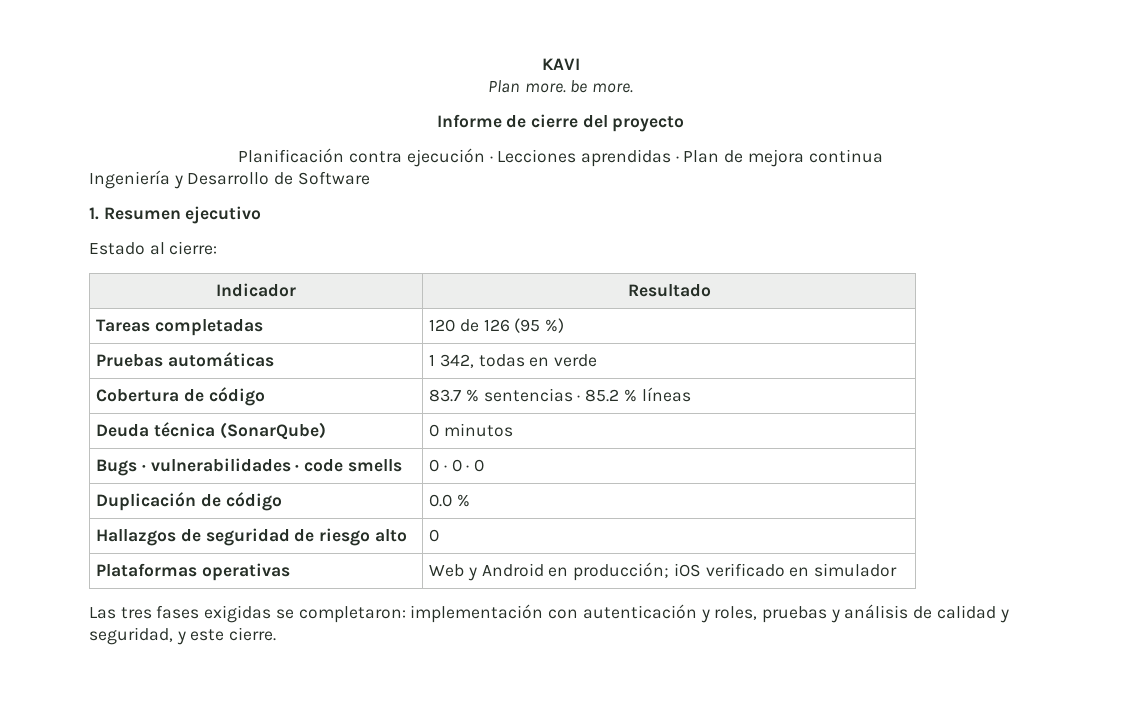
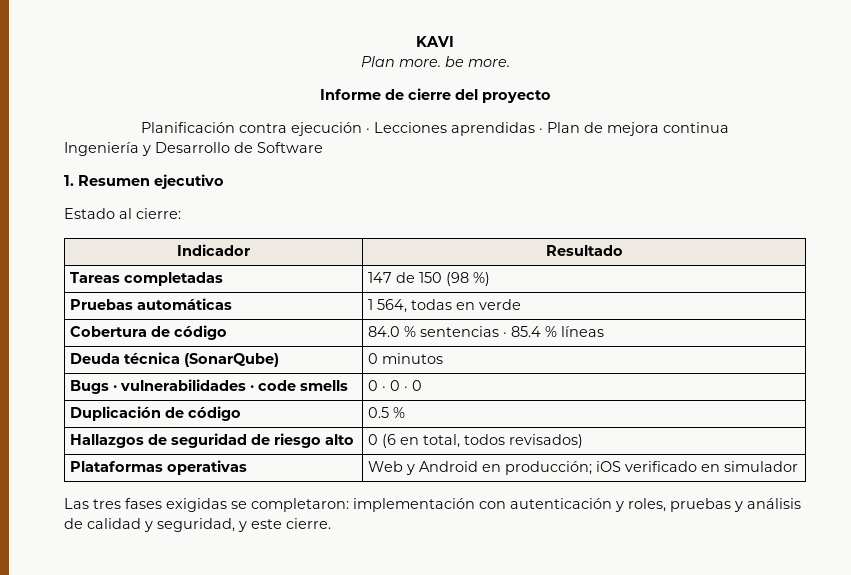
[429,318,541,333] 120 de 126 (95 -> [368,272,470,286] 147 de 150 (98
[439,354,474,368] 342, -> [377,299,408,313] 564,
[429,389,462,402] 83.7 -> [368,326,401,337] 84.0
[585,389,620,402] 85.2 -> [511,326,542,337] 85.4
[429,494,453,507] 0.0 -> [368,407,390,418] 0.5
(440, 535) none -> [382,434,584,448] (6 en total, todos revisados)

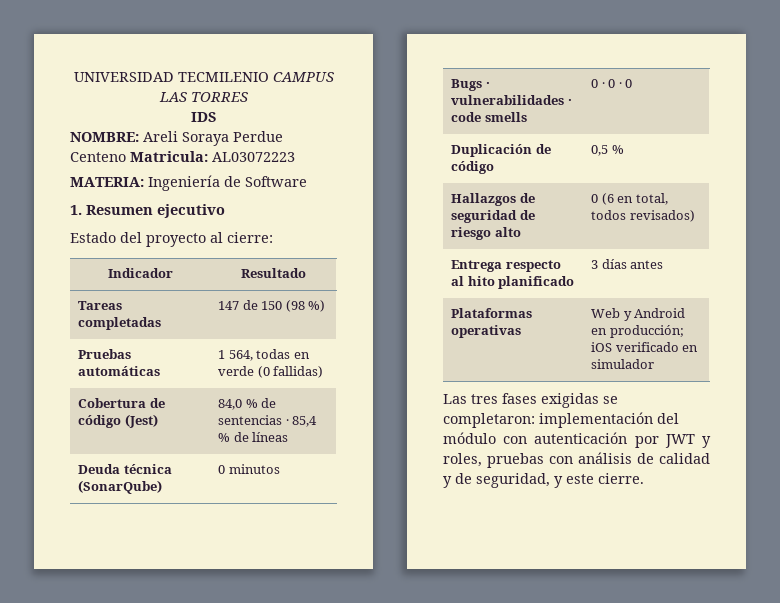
[416,36,454,47] [360,56,510,67] [319,88,551,103] [141,122,729,136] [64,142,230,156] KAVI // Plan more. be more. // Informe de cierre del proyecto // Planificación contra ejecución · Lecciones aprendidas · Plan de mejora continua // Ingeniería y Desarrollo -> [73,72,335,82] [158,92,249,102] [190,112,217,122] [70,131,283,146] [70,151,295,162] [70,175,220,191] UNIVERSIDAD TECMILENIO CAMPUS LAS TORRES // IDS // NOMBRE: Areli Soraya Perdue Centeno Matricula: AL03072223 // MATERIA: Ingeniería
(115, 213) none -> [120,232,206,247] del proyecto
(522, 304) none -> [257,366,324,378] (0 fallidas)
[368,326,558,337] | 84.0 % sentencias · 85.4 % -> [124,414,158,428] [218,398,277,410] [218,415,318,427] [218,432,249,442] (Jest) | 84,0 % de sentencias · 85,4 % de
[368,407,390,418] 0.5 -> [591,145,609,156] 0,5
(584, 441) none -> [451,260,561,272] [451,276,575,289] [591,259,664,269] // Entrega respecto al hito planificado | 3 días antes
[479,498,612,509] con autenticación -> [657,413,679,424] [443,432,695,448] del módulo con autenticación por JWT
[734,501,743,512] y -> [549,456,573,464] con
(153, 526) none -> [455,473,472,484] de

